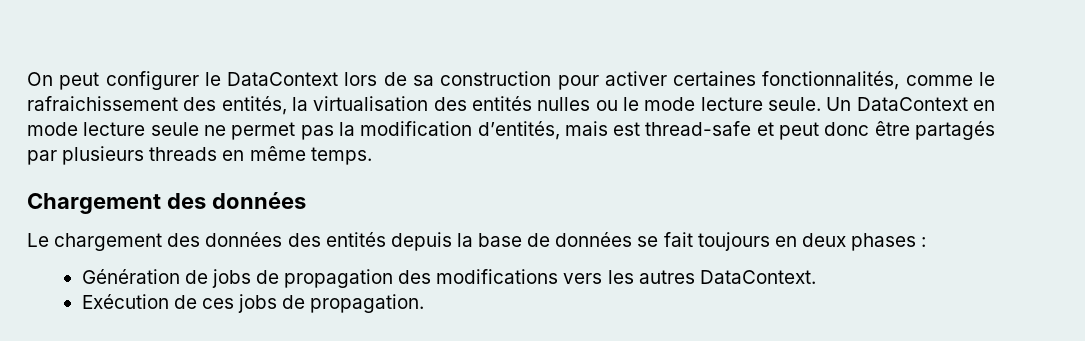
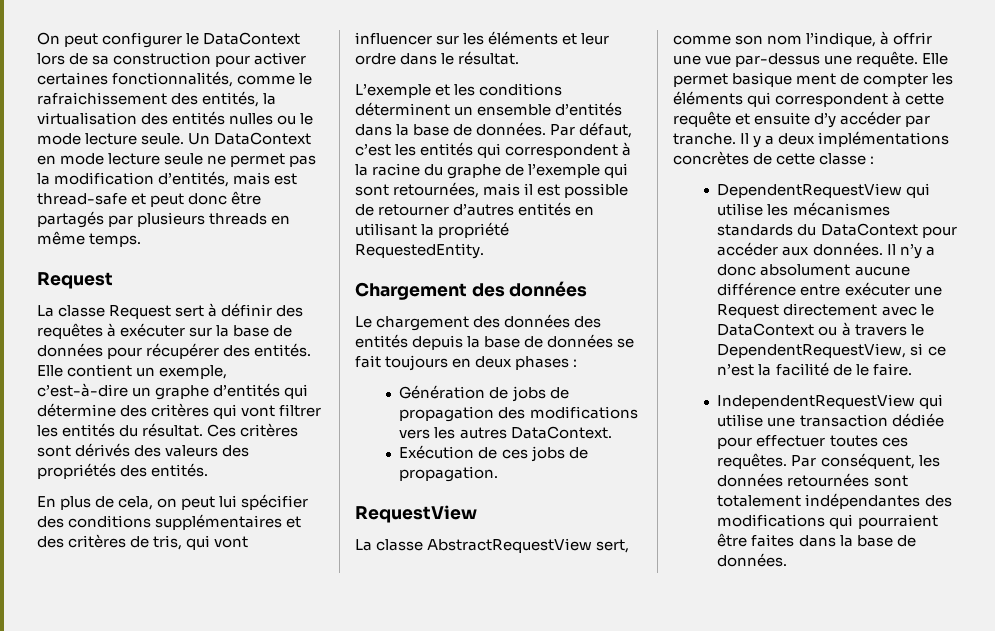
(372, 156) none -> [37,272,113,289] [37,303,304,319] [37,323,293,339] [37,343,312,359] [37,364,228,379] [37,383,309,400] [37,403,322,419] [37,423,299,437] [37,443,250,457] [37,463,209,479] [37,494,309,510] [37,514,302,530] [37,534,249,550] [355,31,610,45] [355,51,520,65] [355,83,563,98] [355,102,623,116] [355,122,633,138] [355,142,632,158] [355,163,629,179] [355,182,629,198] [355,202,595,216] [355,222,510,238] [355,243,484,259] // Request // La classe Request sert à définir des requêtes à exécuter sur la base de données pour récupérer des entités. Elle contient un exemple, c’est-à-dire un graphe d’entités qui détermine des critères qui vont filtrer les entités du résultat. Ces critères sont dérivés des valeurs des propriétés des entités. // En plus de cela, on peut lui spécifier des conditions supplémentaires et des critères de tris, qui vont influencer sur les éléments et leur ordre dans le résultat. // L’exemple et les conditions déterminent un ensemble d’entités dans la base de données. Par défaut, c’est les entités qui correspondent à la racine du graphe de l’exemple qui sont retournées, mais il est possible de retourner d’autres entités en utilisant la propriété RequestedEntity.
(425, 303) none -> [355,505,477,523] [355,538,630,553] [673,31,933,47] [673,51,949,67] [673,72,954,87] [673,91,945,107] [673,111,931,128] [673,131,950,148] [673,151,875,165] [717,183,931,198] [717,202,890,216] [717,223,957,238] [717,242,935,259] [717,264,910,276] [717,282,942,296] [717,303,934,318] [717,322,924,336] [717,343,946,358] [717,362,912,376] [717,394,944,409] [717,413,944,427] [717,435,908,449] [717,453,940,469] [717,473,908,487] [717,493,952,509] [717,514,938,529] [717,533,916,547] [717,553,788,567] // RequestView // La classe AbstractRequestView sert, comme son nom l’indique, à offrir une vue par-dessus une requête. Elle permet basique ment de compter les éléments qui correspondent à cette requête et ensuite d’y accéder par tranche. Il y a deux implémentations concrètes de cette classe : // DependentRequestView qui utilise les mécanismes standards du DataContext pour accéder aux données. Il n’y a donc absolument aucune différence entre exécuter une Request directement avec le DataContext ou à travers le DependentRequestView, si ce n’est la facilité de le faire. // IndependentRequestView qui utilise une transaction dédiée pour effectuer toutes ces requêtes. Par conséquent, les données retournées sont totalement indépendantes des modifications qui pourraient être faites dans la base de données.

